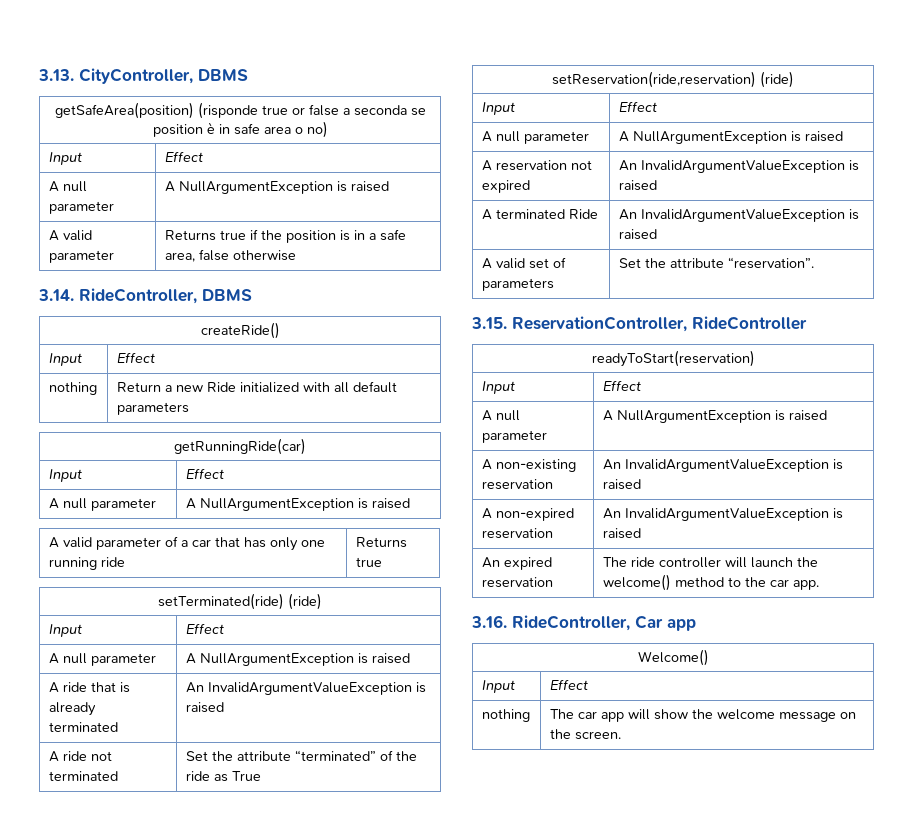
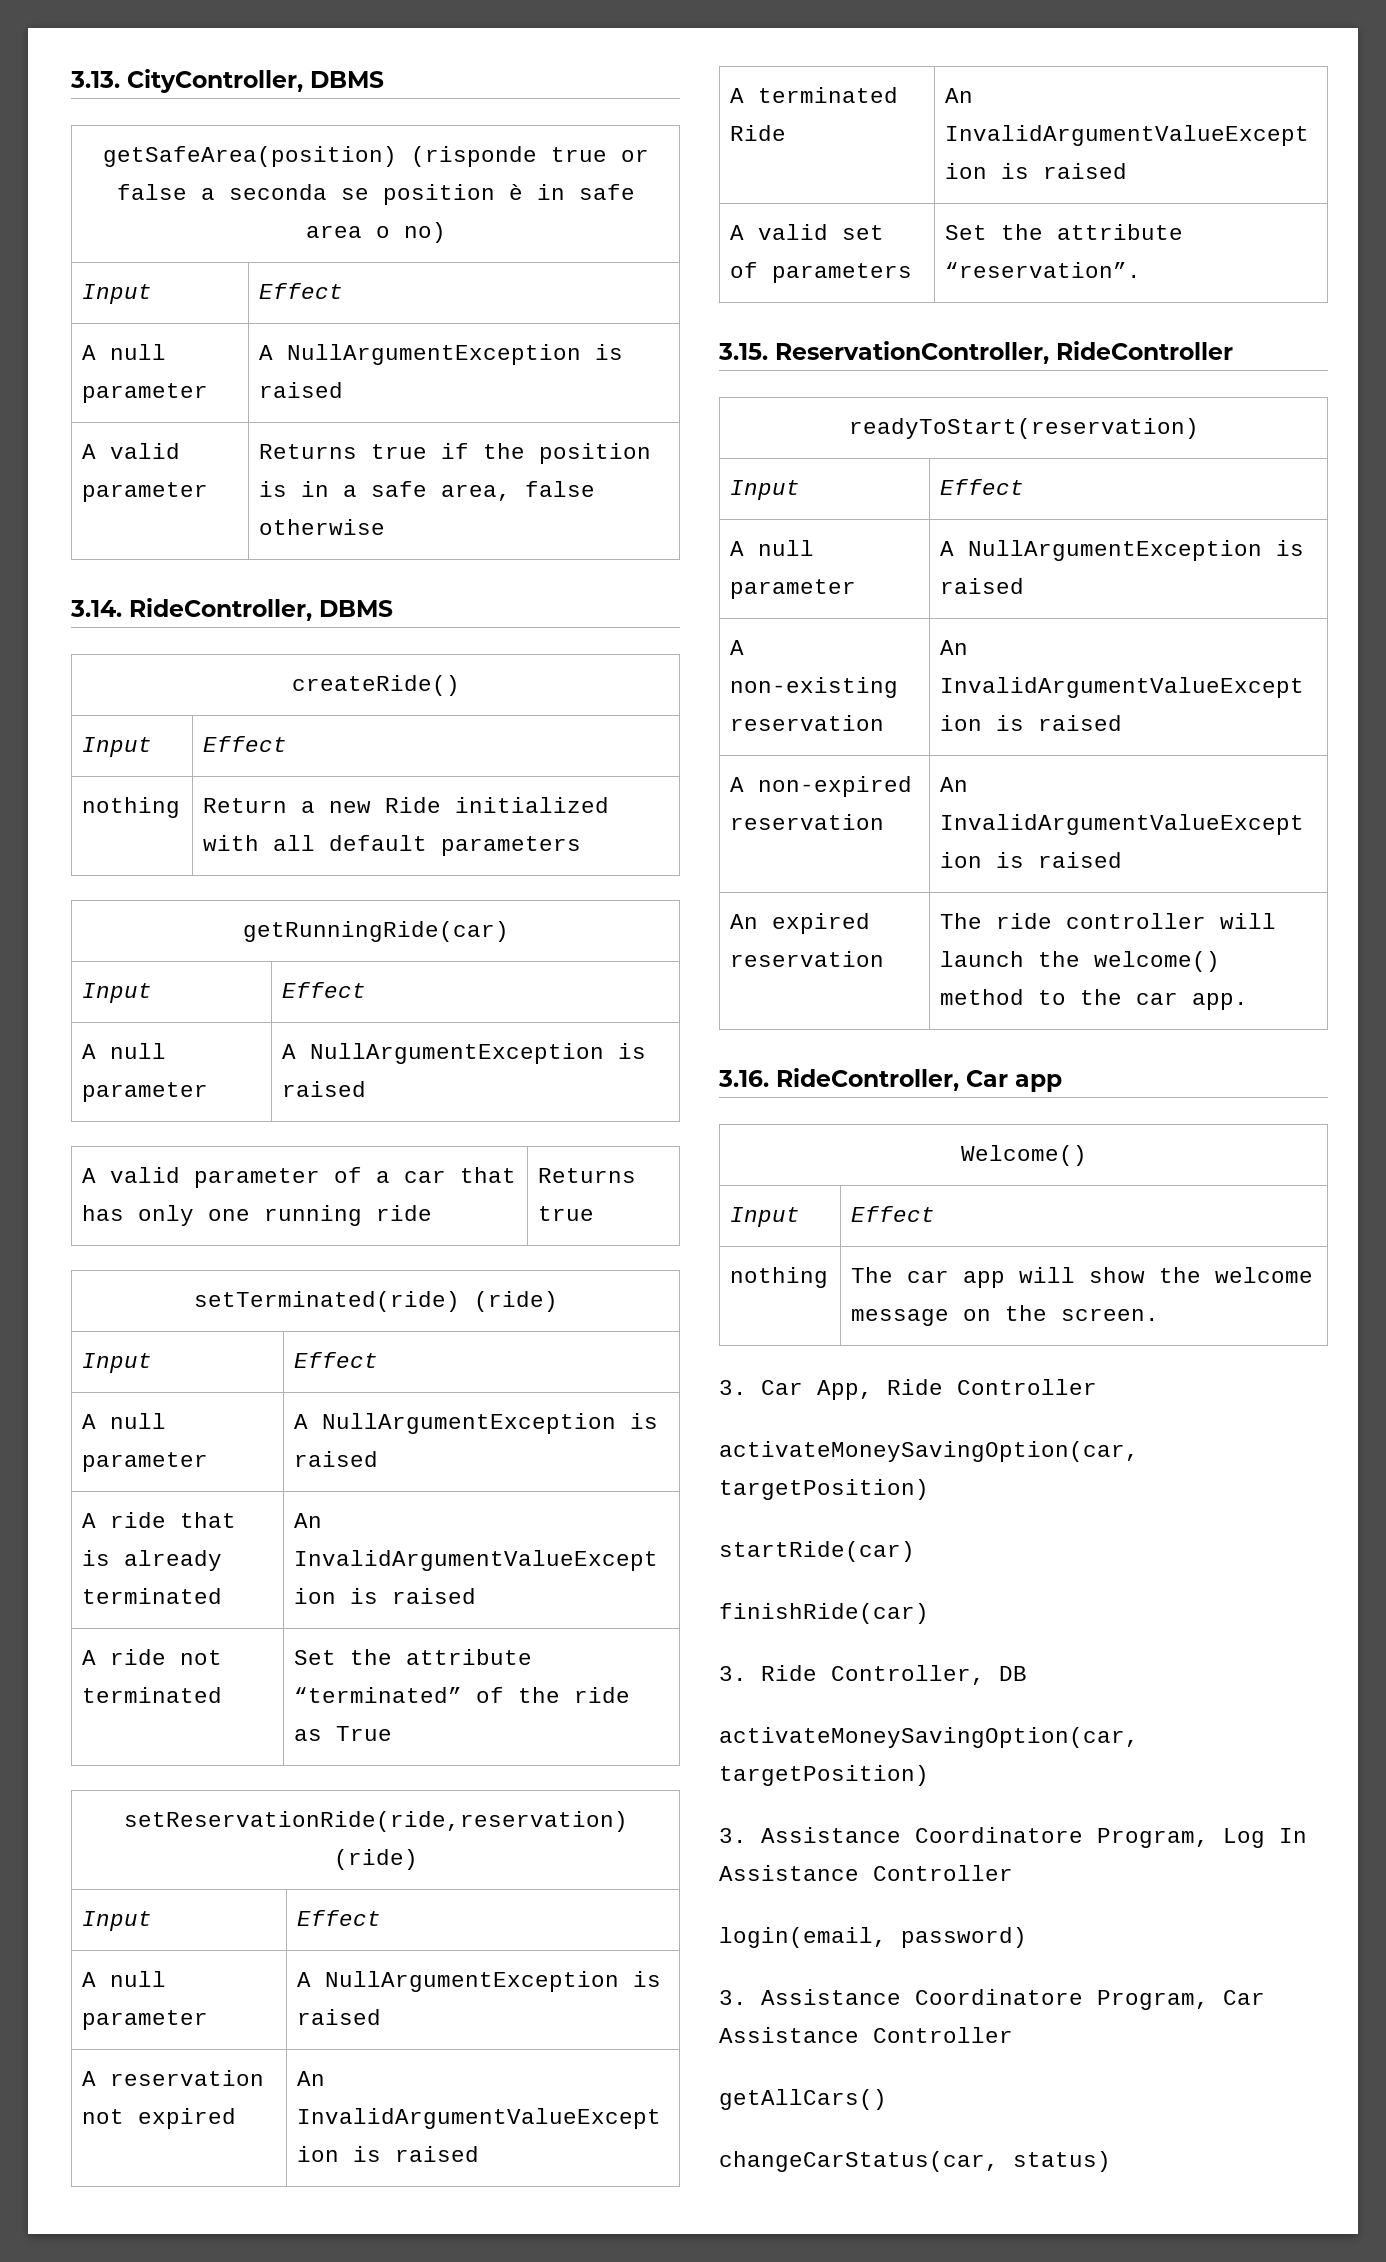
[552,71,756,88] setReservation(ride,reservation) -> [123,1811,628,1832] setReservationRide(ride,reservation)
(621, 735) none -> [719,1379,1097,1400] [719,1441,1139,1462] [719,1479,929,1500] [719,1541,915,1562] [719,1603,929,1624] [719,1665,1027,1685] [719,1727,1139,1748] [719,1765,929,1786] [719,1827,1307,1848] [719,1865,1013,1881] [719,1927,1027,1948] [719,1989,1265,2010] [719,2027,1013,2043] [719,2089,887,2110] [719,2151,1111,2172] // 3. Car App, Ride Controller // activateMoneySavingOption(car, targetPosition) // startRide(car) // finishRide(car) // 3. Ride Controller, DB // activateMoneySavingOption(car, targetPosition) // 3. Assistance Coordinatore Program, Log In Assistance Controller // login(email, password) // 3. Assistance Coordinatore Program, Car Assistance Controller // getAllCars() // changeCarStatus(car, status)

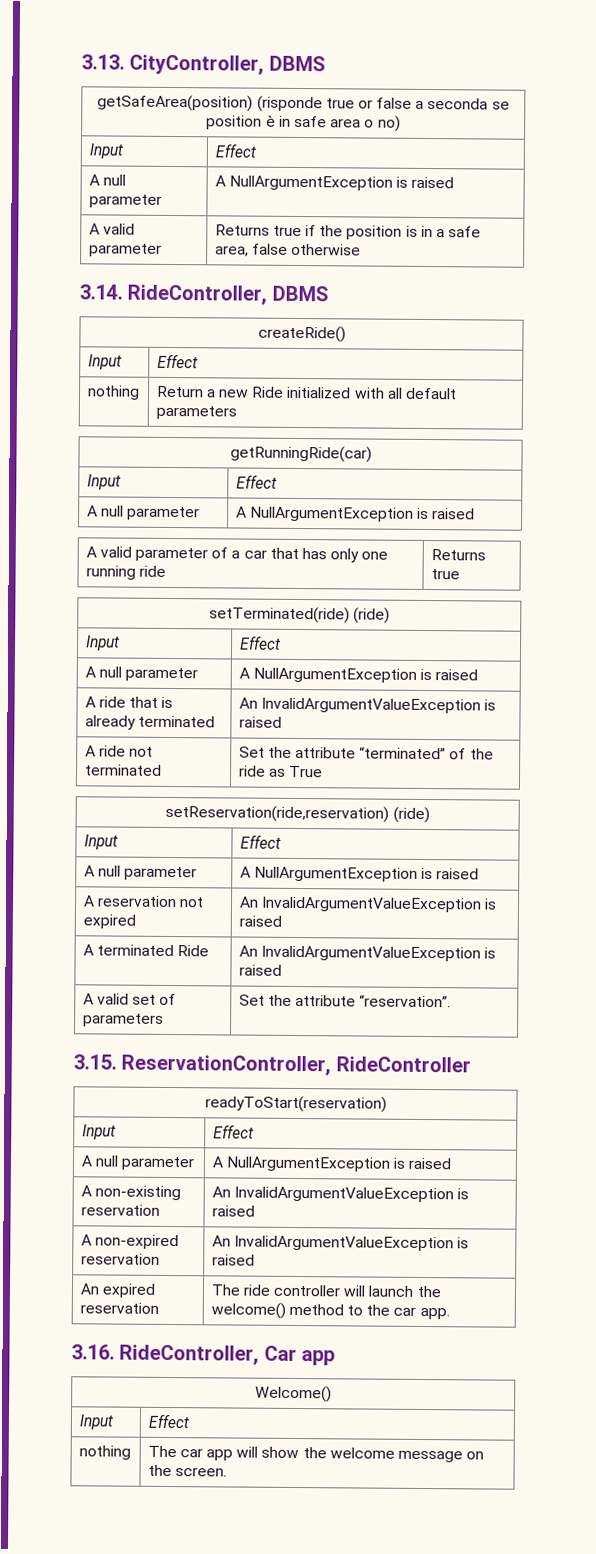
[123,1811,628,1832] setReservationRide(ride,reservation) -> [165,804,390,823] setReservation(ride,reservation)
[719,1379,1097,1400] [719,1441,1139,1462] [719,1479,929,1500] [719,1541,915,1562] [719,1603,929,1624] [719,1665,1027,1685] [719,1727,1139,1748] [719,1765,929,1786] [719,1827,1307,1848] [719,1865,1013,1881] [719,1927,1027,1948] [719,1989,1265,2010] [719,2027,1013,2043] [719,2089,887,2110] [719,2151,1111,2172] // 3. Car App, Ride Controller // activateMoneySavingOption(car, targetPosition) // startRide(car) // finishRide(car) // 3. Ride Controller, DB // activateMoneySavingOption(car, targetPosition) // 3. Assistance Coordinatore Program, Log In Assistance Controller // login(email, password) // 3. Assistance Coordinatore Program, Car Assistance Controller // getAllCars() // changeCarStatus(car, status) -> (227, 1472) none

